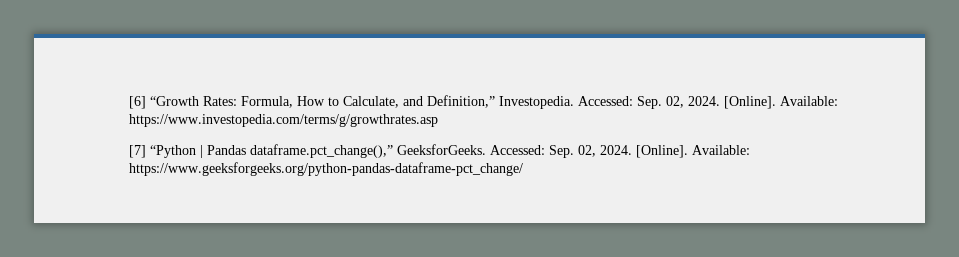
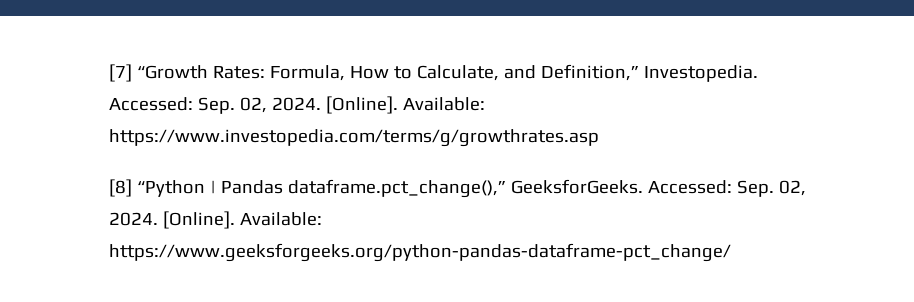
[129,96,147,109] [6] -> [108,64,132,82] [7]
[129,145,147,158] [7] -> [108,179,132,197] [8]

